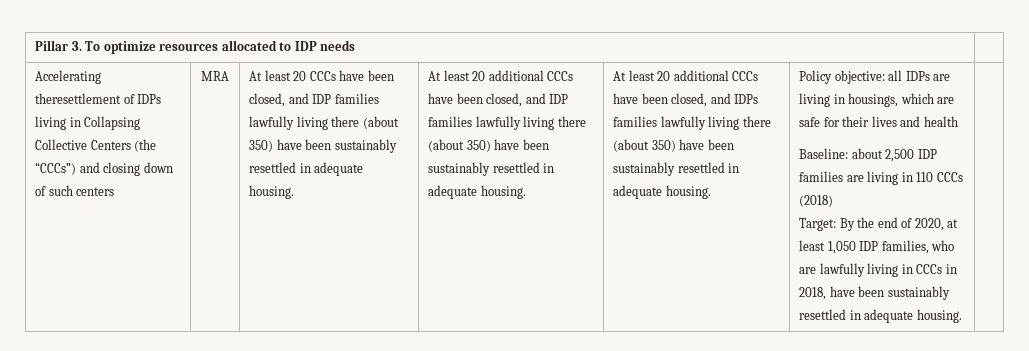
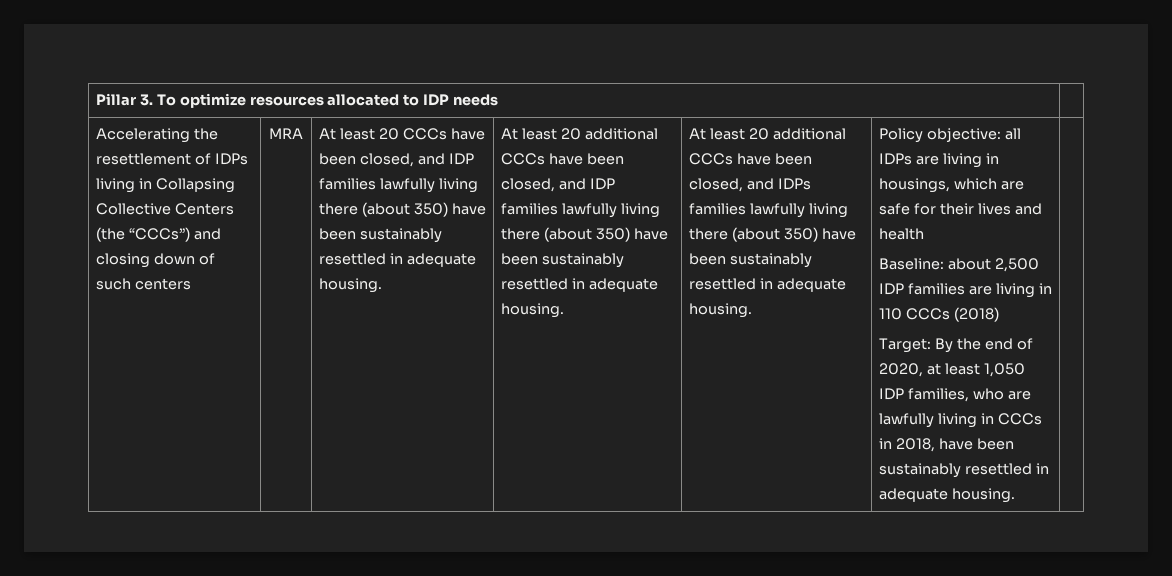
[35,93,122,104] theresettlement -> [193,128,218,140] [95,153,191,165] the resettlement

